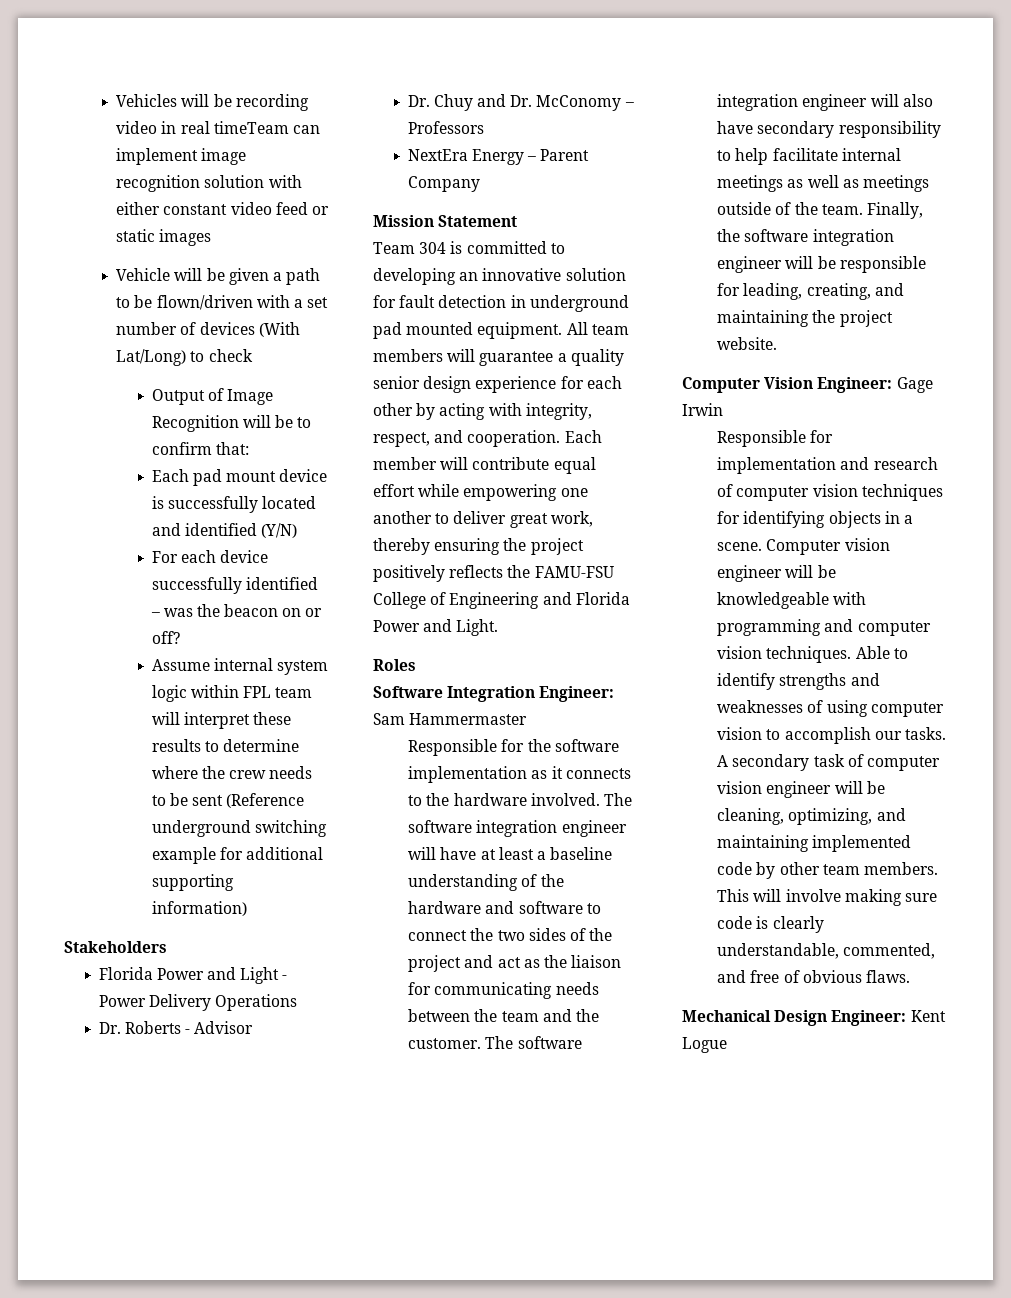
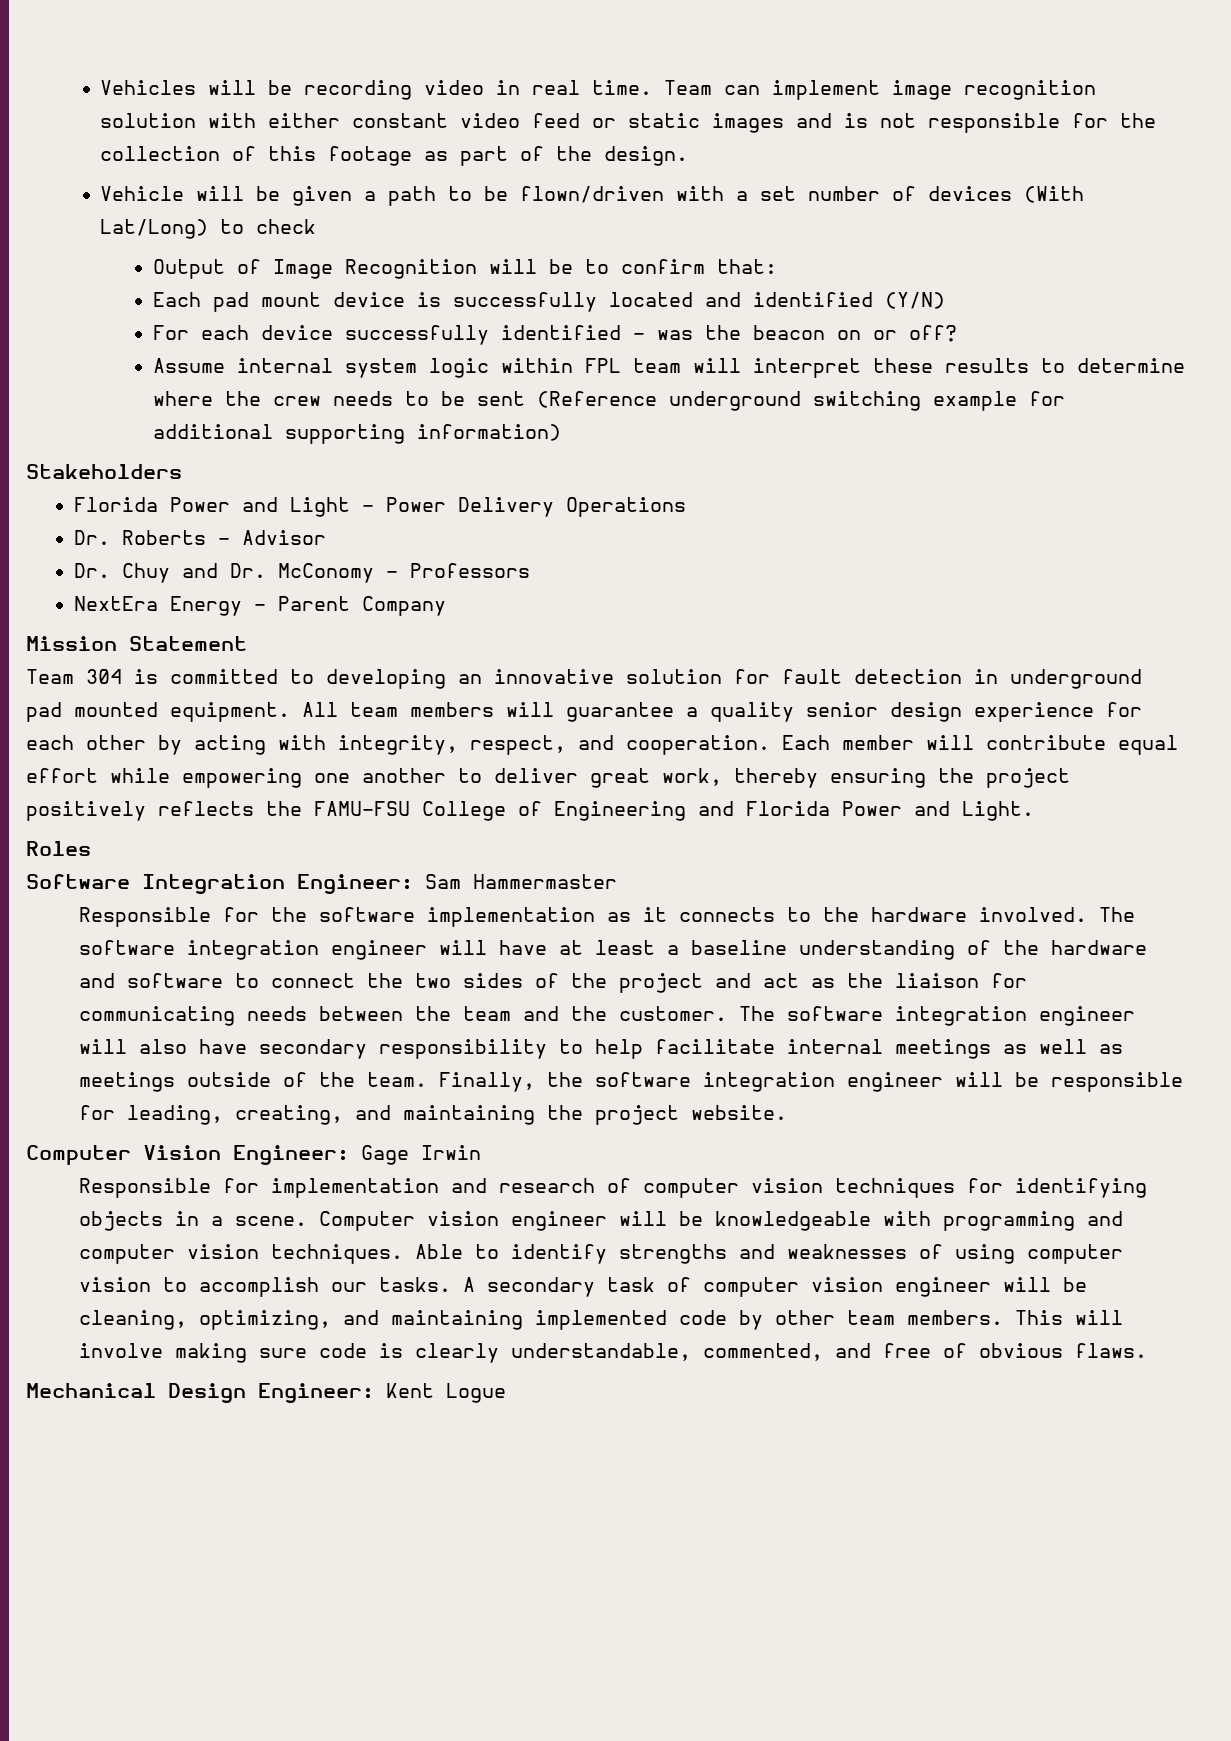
[213,121,289,134] timeTeam -> [592,80,713,95] time. Team
(212, 237) none -> [796,113,1157,133] [100,146,689,166] and is not responsible for the collection of this footage as part of the design.

